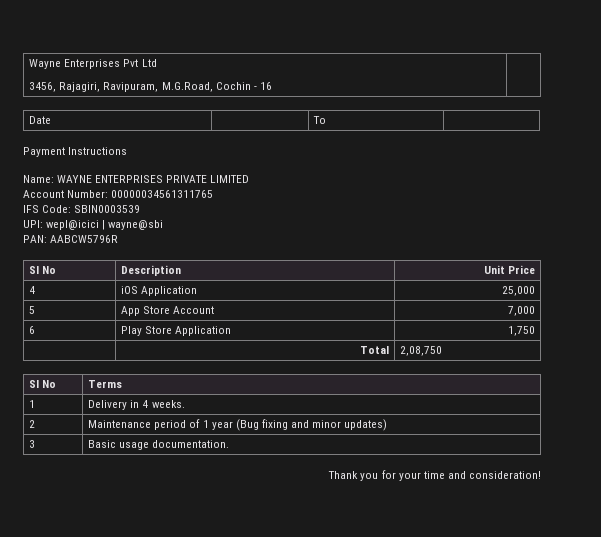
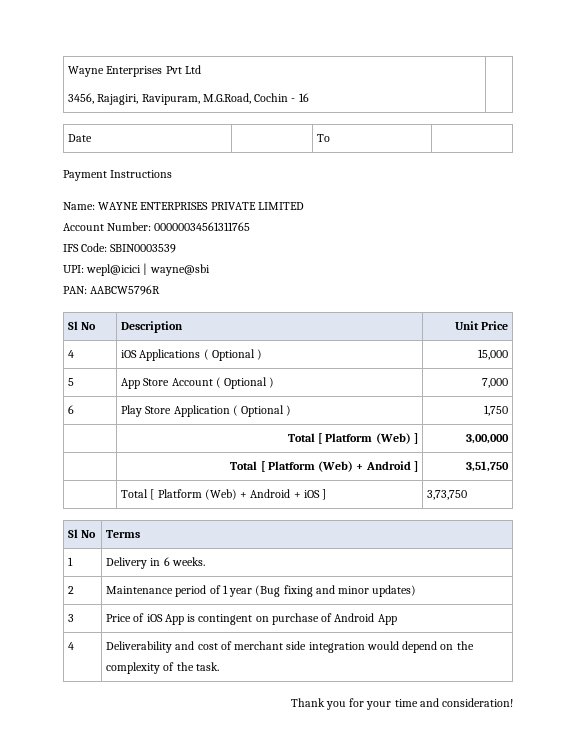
[141,286,198,296] [501,286,535,296] Application | 25,000 -> [139,349,263,361] [477,349,508,360] Applications ( Optional ) | 15,000
(215, 310) none -> [215,377,275,389] ( Optional )
(232, 331) none -> [232,405,292,417] ( Optional )
[400,346,443,356] | 2,08,750 -> [318,433,418,444] [465,434,509,444] [230,461,418,472] [465,461,509,472] [121,489,327,500] [427,490,468,500] [ Platform (Web) ] | 3,00,000 // | Total [ Platform (Web) + Android ] | 3,51,750 // | Total [ Platform (Web) + Android + iOS ] | 3,73,750
[142,400,149,408] 4 -> [163,557,170,566] 6
[88,440,230,450] Basic usage documentation. -> [106,613,397,625] [68,642,75,650] [106,641,474,653] [106,662,219,674] Price of iOS App is contingent on purchase of Android App // 4 | Deliverability and cost of merchant side integration would depend on the complexity of the task.

